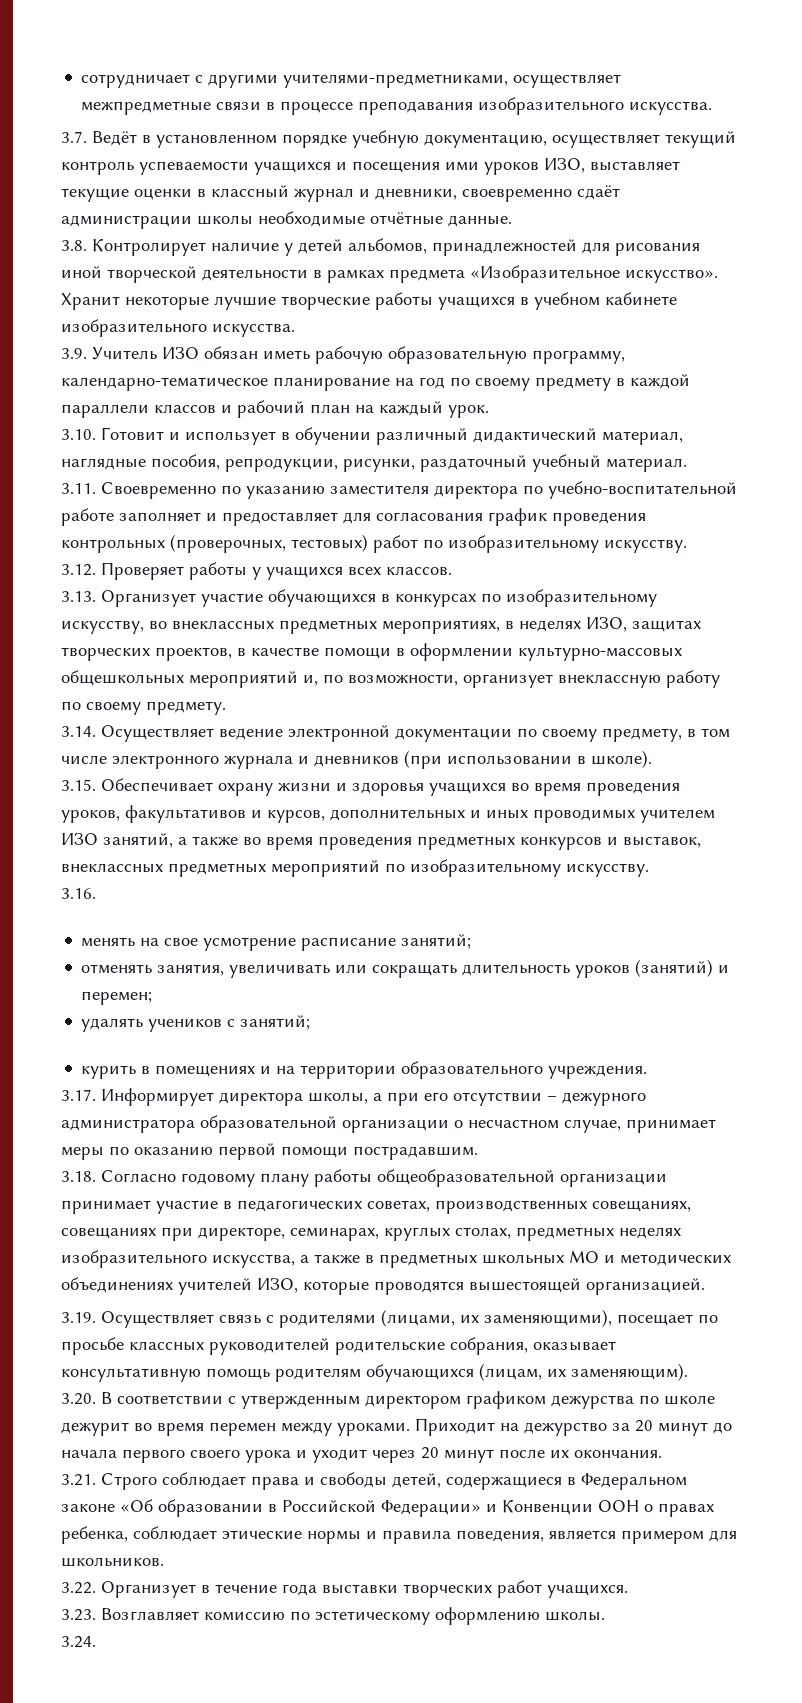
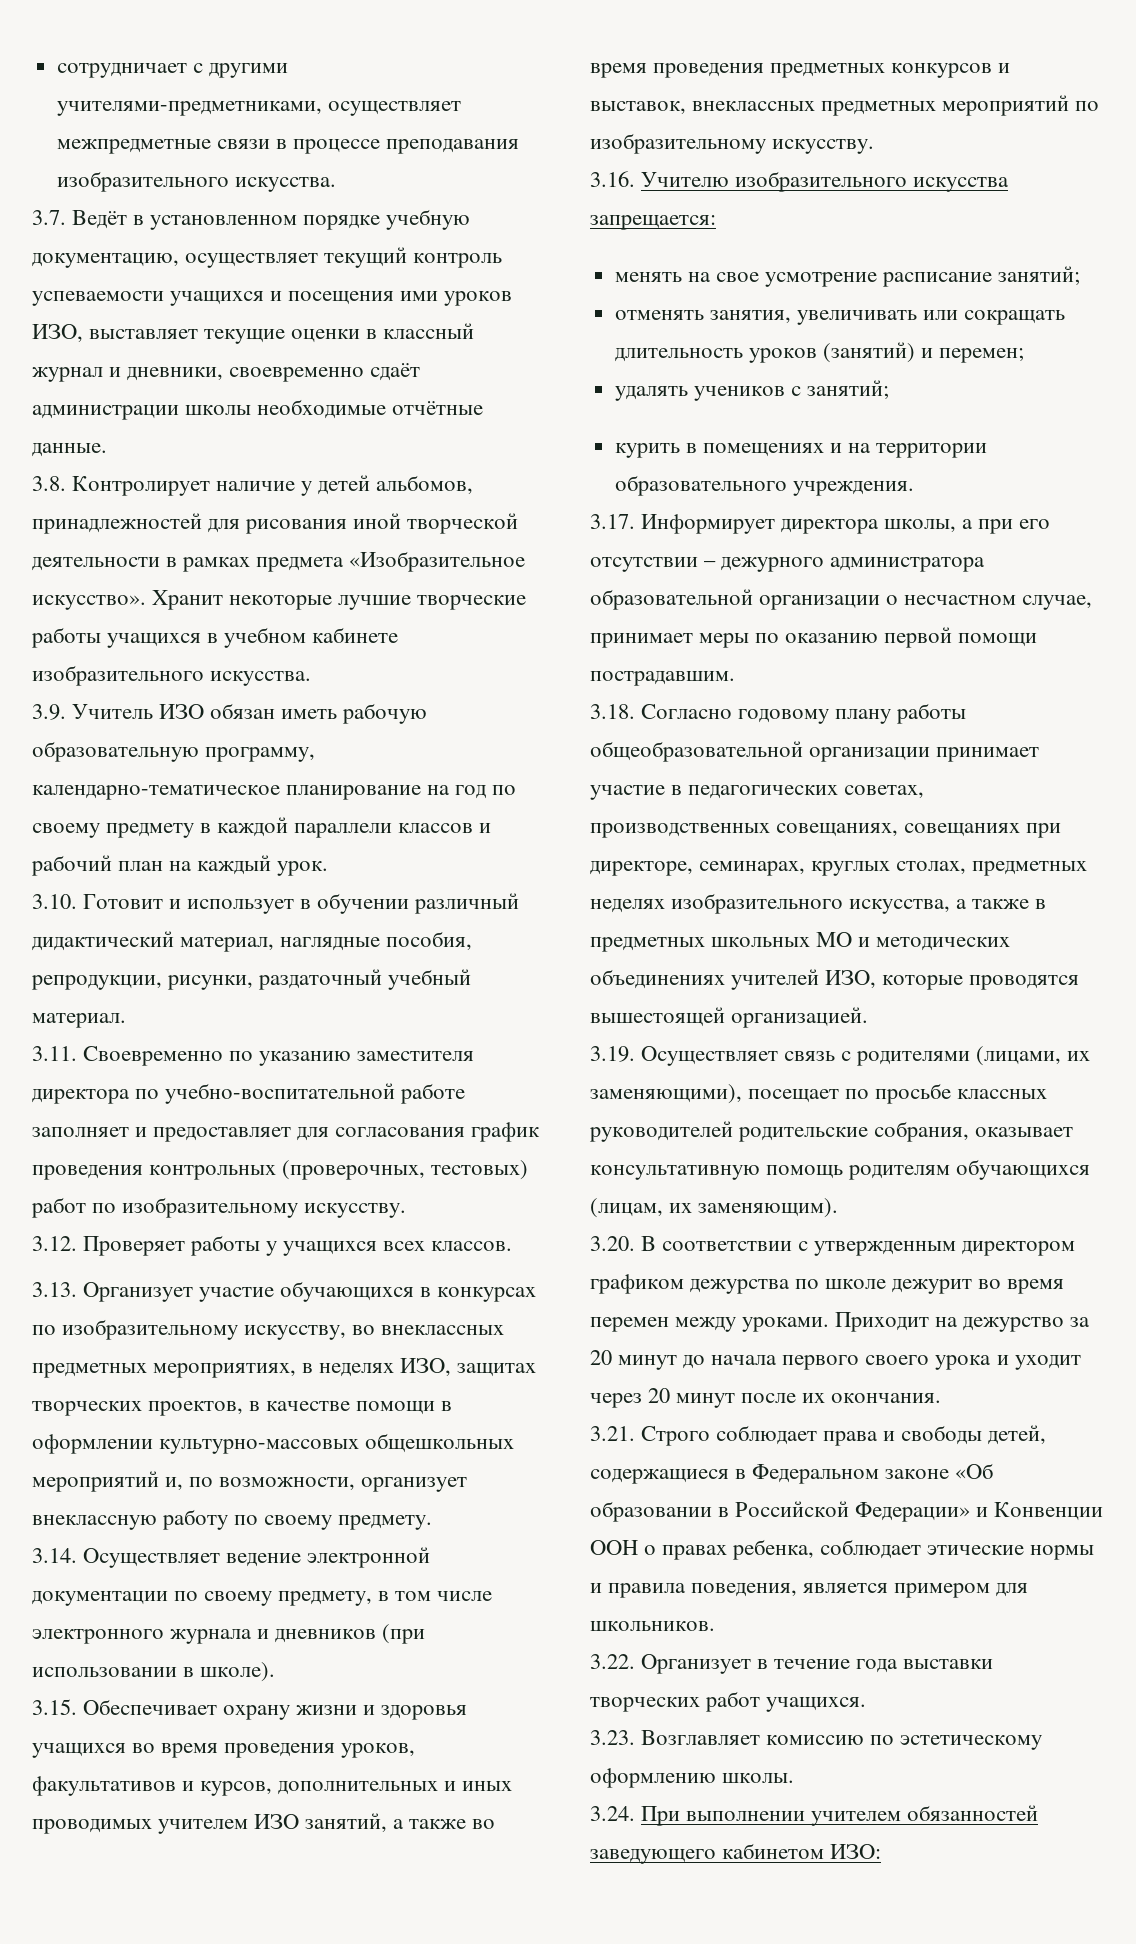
(96, 893) none -> [641,171,1010,192] [590,215,716,230] Учителю изобразительного искусства запрещается:
(96, 1642) none -> [641,1805,1039,1826] [590,1843,882,1864] При выполнении учителем обязанностей заведующего кабинетом ИЗО:

